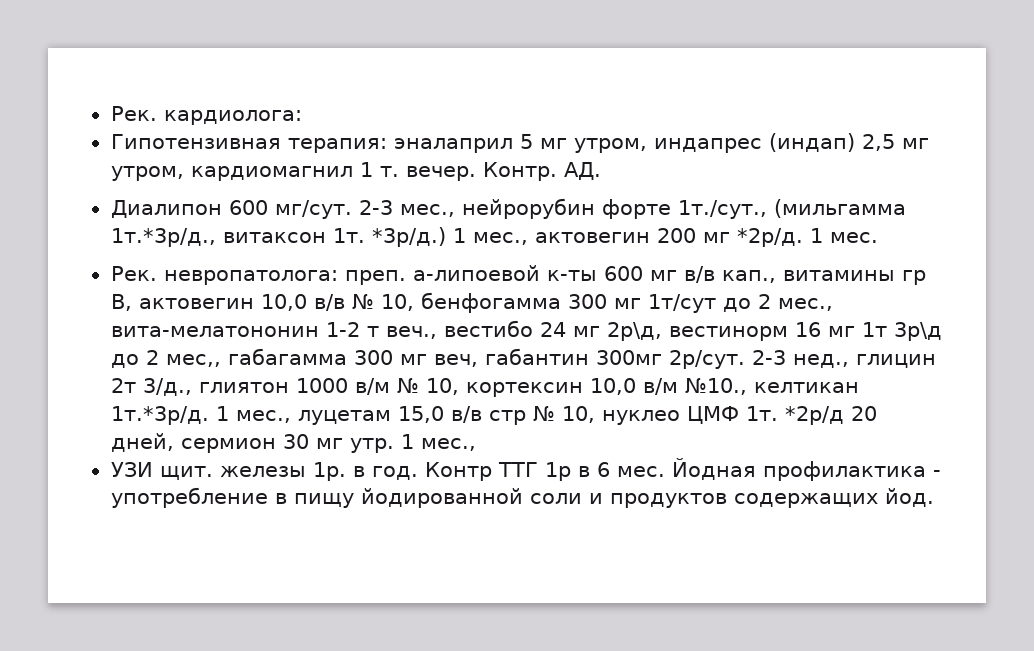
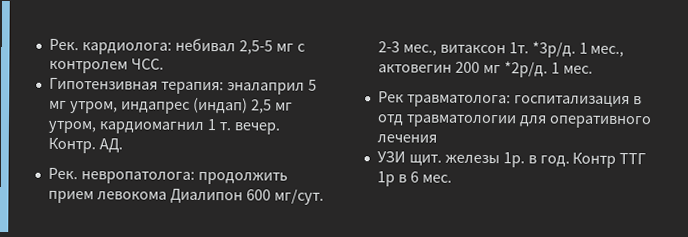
(302, 117) none -> [174,37,305,55] [48,58,164,74] небивал 2,5-5 мг с контролем ЧСС.
(601, 171) none -> [47,167,288,185] [47,190,167,204] Рек. невропатолога: продолжить прием левокома
[461,198,906,219] [110,228,216,247] нейрорубин форте 1т./сут., (мильгамма 1т.*3р/д., -> (437, 50) none
[371,227,446,247] *3р/д.) -> [531,41,576,58] *3р/д.
[110,265,926,285] [110,292,833,313] [110,320,942,341] [110,348,936,369] [110,378,859,397] [110,406,877,425] [110,433,476,453] Рек. невропатолога: преп. а-липоевой к-ты 600 мг в/в кап., витамины гр В, актовегин 10,0 в/в № 10, бенфогамма 300 мг 1т/сут до 2 мес., вита-мелатононин 1-2 т веч., вестибо 24 мг 2р\д, вестинорм 16 мг 1т 3р\д до 2 мес,, габагамма 300 мг веч, габантин 300мг 2р/сут. 2-3 нед., глицин 2т 3/д., глиятон 1000 в/м № 10, кортексин 10,0 в/м №10., келтикан 1т.*3р/д. 1 мес., луцетам 15,0 в/в стр № 10, нуклео ЦМФ 1т. *2р/д 20 дней, сермион 30 мг утр. 1 мес., -> [377,91,642,108] [376,114,652,129] [376,134,437,143] Рек травматолога: госпитализация в отд травматологии для оперативного лечения
[671,458,941,481] [110,487,934,508] Йодная профилактика - употребление в пищу йодированной соли и продуктов содержащих йод. -> (452, 178) none

